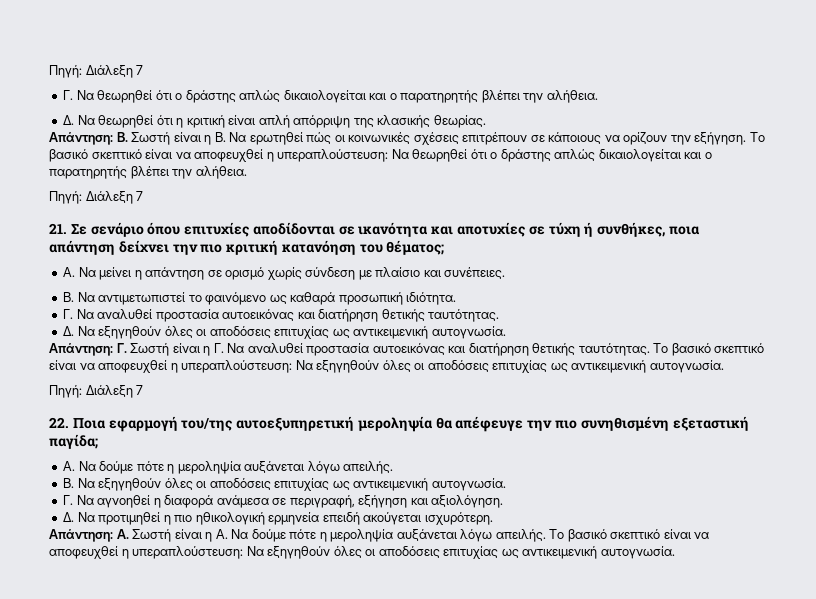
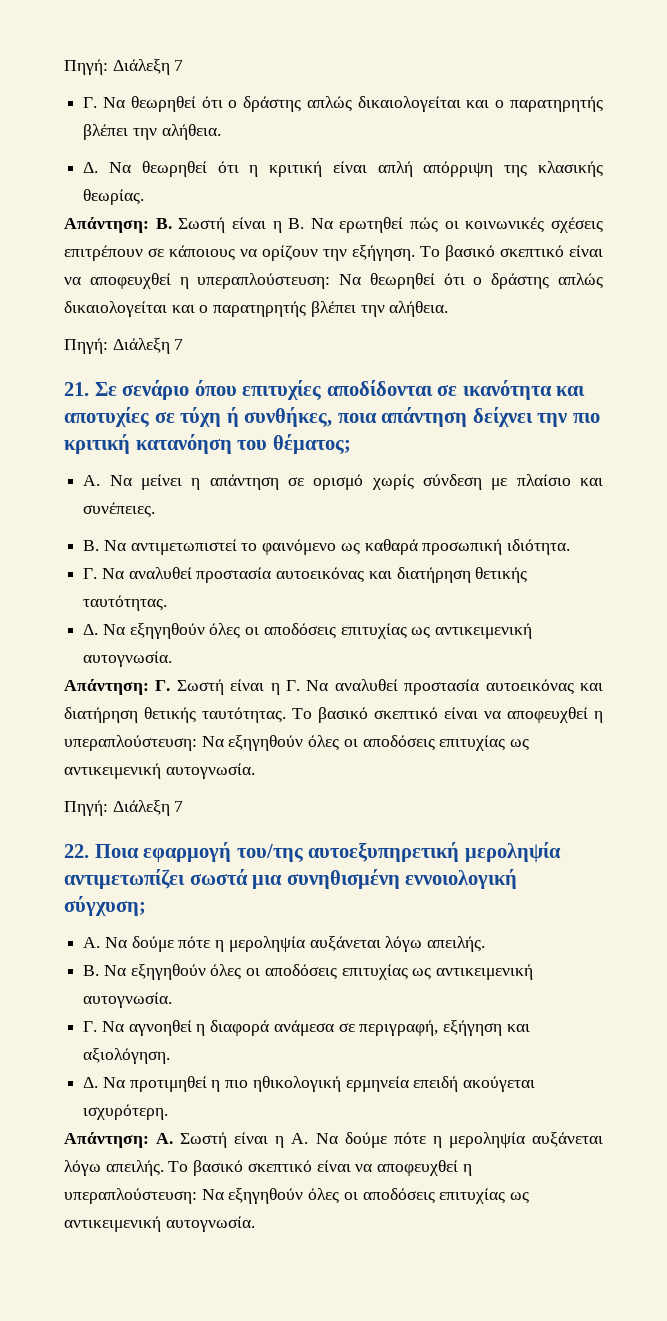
[435,416,749,432] [49,434,98,449] θα απέφευγε την πιο συνηθισμένη εξεταστική παγίδα; -> [64,869,518,889] [64,896,146,916] αντιμετωπίζει σωστά μια συνηθισμένη εννοιολογική σύγχυση;

